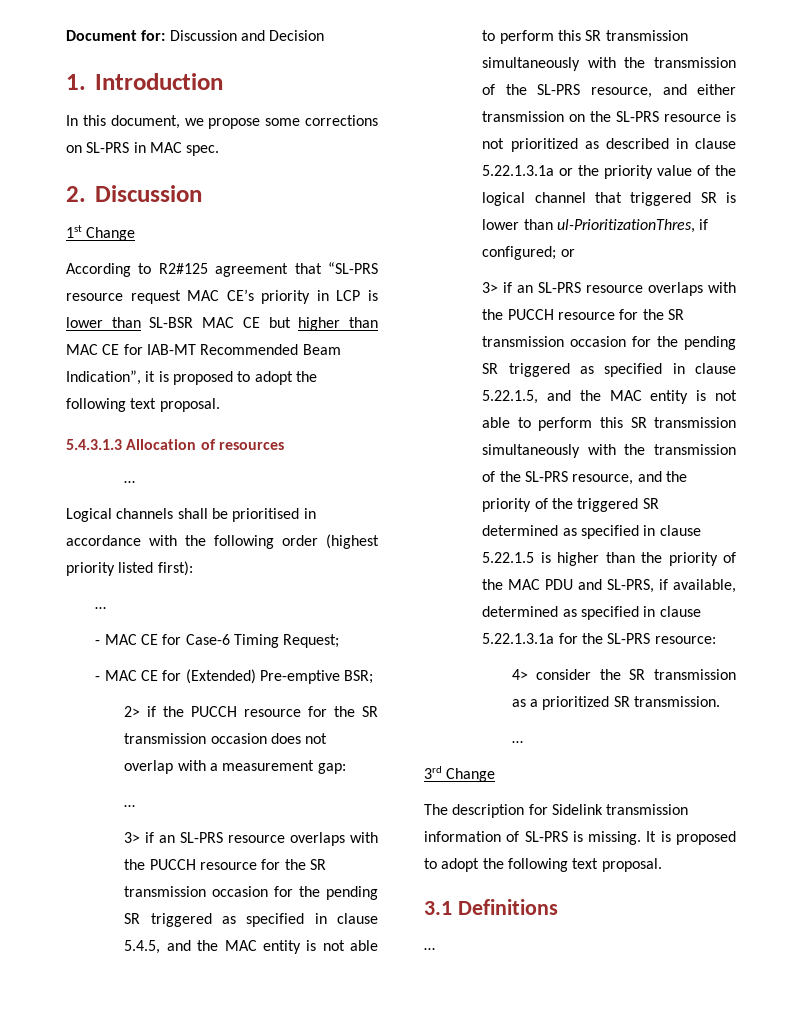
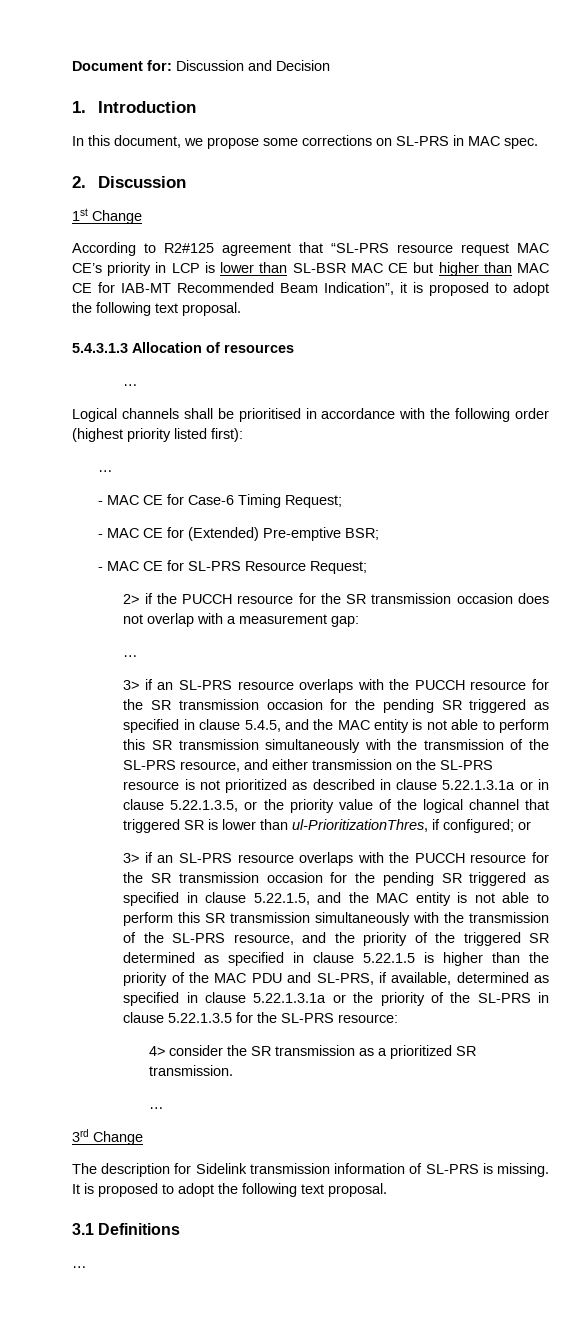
(374, 677) none -> [97,560,367,574] // - MAC CE for SL-PRS Resource Request;
(574, 172) none -> [538,779,549,790] [123,799,258,812] in clause 5.22.1.3.5, or
(555, 638) none -> [332,992,549,1006] [123,1012,233,1023] or the priority of the SL-PRS in clause 5.22.1.3.5

